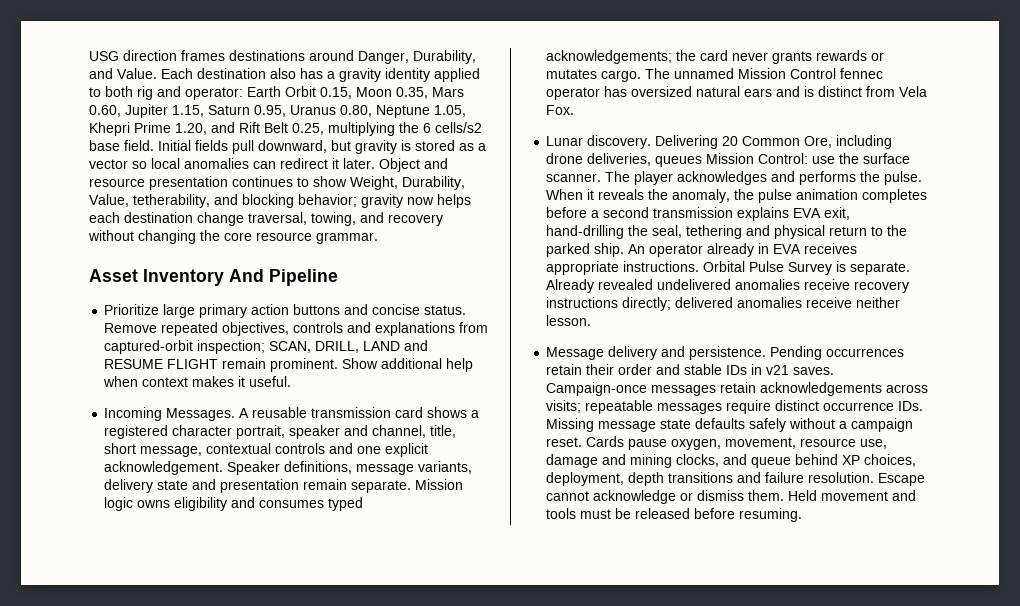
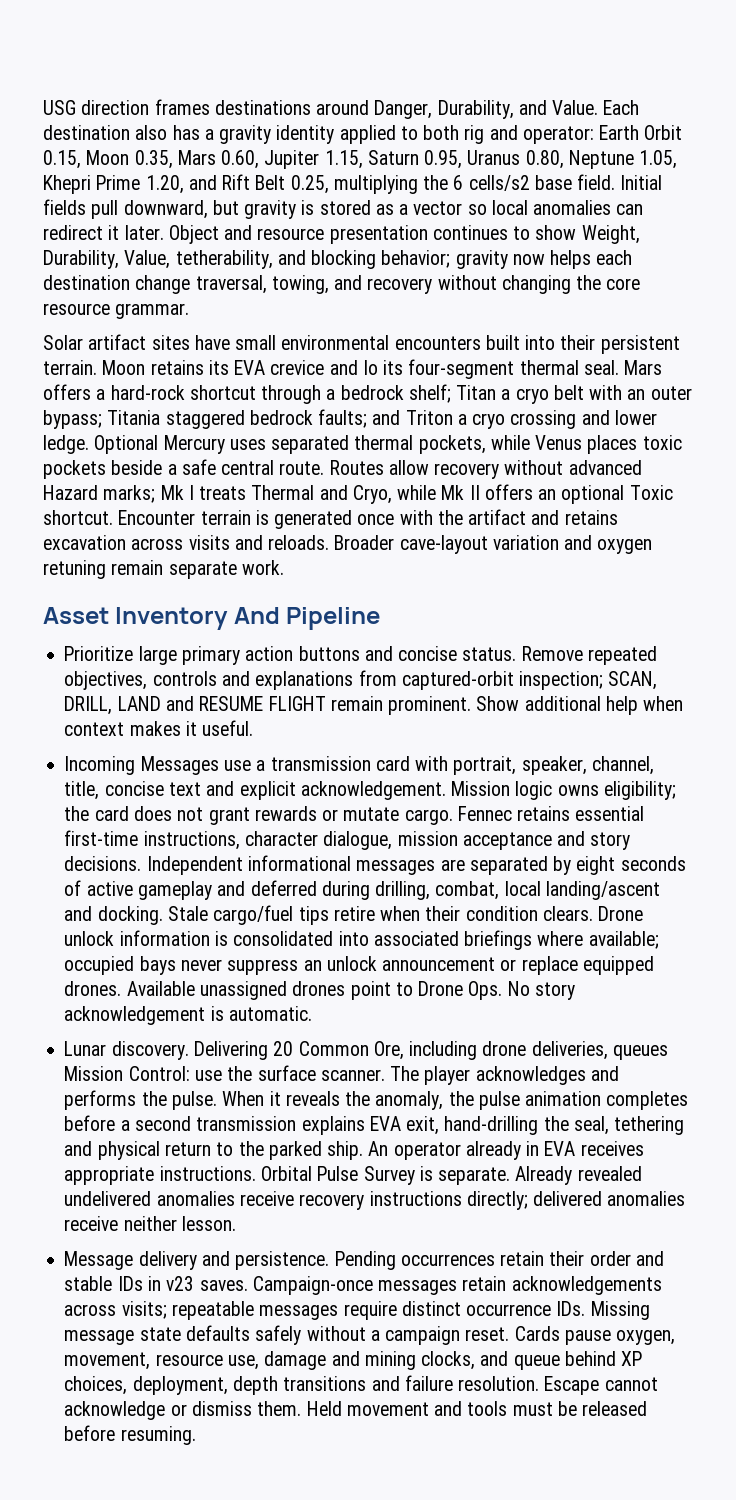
(378, 238) none -> [43,334,680,354] [43,359,663,379] [43,384,692,404] [43,409,657,429] [43,435,682,454] [43,459,642,479] [43,484,673,504] [43,509,618,529] [43,535,653,554] [43,560,284,579] // Solar artifact sites have small environmental encounters built into their persistent terrain. Moon retains its EVA crevice and Io its four-segment thermal seal. Mars offers a hard-rock shortcut through a bedrock shelf; Titan a cryo belt with an outer bypass; Titania staggered bedrock faults; and Triton a cryo crossing and lower ledge. Optional Mercury uses separated thermal pockets, while Venus places toxic pockets beside a safe central route. Routes allow recovery without advanced Hazard marks; Mk I treats Thermal and Cryo, while Mk II offers an optional Toxic shortcut. Encounter terrain is generated once with the artifact and retains excavation across visits and reloads. Broader cave-layout variation and oxygen retuning remain separate work.
[166,407,480,421] [104,425,457,439] [104,443,429,457] [104,461,473,475] [104,479,464,493] [104,497,364,511] [546,50,885,64] [546,68,884,82] [546,86,928,100] [546,105,575,115] Messages. A reusable transmission card shows a registered character portrait, speaker and channel, title, short message, contextual controls and one explicit acknowledgement. Speaker definitions, message variants, delivery state and presentation remain separate. Mission logic owns eligibility and consumes typed acknowledgements; the card never grants rewards or mutates cargo. The unnamed Mission Control fennec operator has oversized natural ears and is distinct from Vela Fox. -> [140,756,654,775] [64,781,676,800] [64,806,645,825] [64,830,631,850] [64,855,686,875] [64,880,660,900] [64,905,644,925] [64,930,659,950] [64,956,654,975] [64,981,575,1000] [64,1006,312,1025] Messages use a transmission card with portrait, speaker, channel, title, concise text and explicit acknowledgement. Mission logic owns eligibility; the card does not grant rewards or mutate cargo. Fennec retains essential first-time instructions, character dialogue, mission acceptance and story decisions. Independent informational messages are separated by eight seconds of active gameplay and deferred during drilling, combat, local landing/ascent and docking. Stale cargo/fuel tips retire when their condition clears. Drone unlock information is consolidated into associated briefings where available; occupied bays never suppress an unlock announcement or replace equipped drones. Available unassigned drones point to Drone Ops. No story acknowledgement is automatic.
[766,365,790,375] v21 -> [166,1276,195,1291] v23

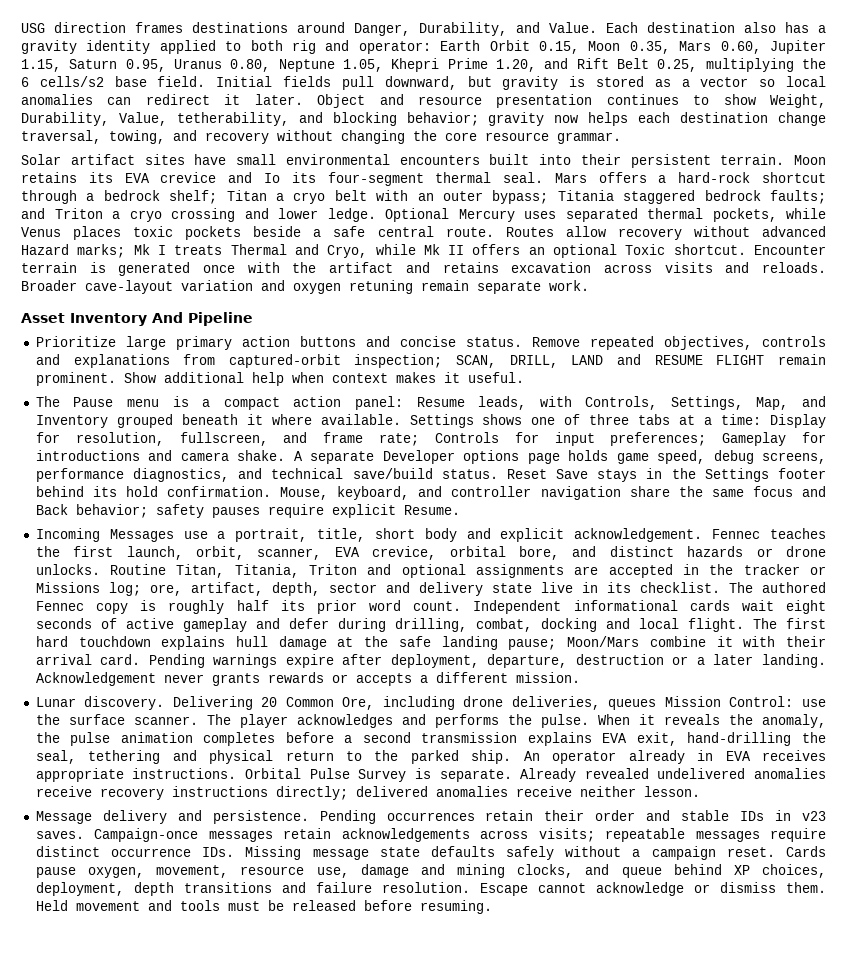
[64,756,654,775] [64,781,676,800] [64,806,645,825] [64,830,631,850] [64,855,572,875] Incoming Messages use a transmission card with portrait, speaker, channel, title, concise text and explicit acknowledgement. Mission logic owns eligibility; the card does not grant rewards or mutate cargo. Fennec retains essential first-time instructions, character dialogue, mission acceptance and story decisions. Independent informational messages are separated by -> [35,396,826,410] [35,414,827,428] [35,432,826,446] [35,450,827,464] [35,468,826,482] [35,486,826,500] [35,504,460,518] [35,528,826,542] [35,546,827,560] [35,564,827,578] [35,582,826,596] [35,600,774,614] The Pause menu is a compact action panel: Resume leads, with Controls, Settings, Map, and Inventory grouped beneath it where available. Settings shows one of three tabs at a time: Display for resolution, fullscreen, and frame rate; Controls for input preferences; Gameplay for introductions and camera shake. A separate Developer options page holds game speed, debug screens, performance diagnostics, and technical save/build status. Reset Save stays in the Settings footer behind its hold confirmation. Mouse, keyboard, and controller navigation share the same focus and Back behavior; safety pauses require explicit Resume. // Incoming Messages use a portrait, title, short body and explicit acknowledgement. Fennec teaches the first launch, orbit, scanner, EVA crevice, orbital bore, and distinct hazards or drone unlocks. Routine Titan, Titania, Triton and optional assignments are accepted in the tracker or Missions log; ore, artifact, depth, sector and delivery state live in its checklist. The authored Fennec copy is roughly half its prior word count. Independent informational cards wait
[250,880,317,896] deferred -> [288,618,329,629] defer
[504,881,660,900] [64,905,644,925] [64,930,659,950] [64,956,654,975] [64,981,575,1000] [64,1006,312,1025] local landing/ascent and docking. Stale cargo/fuel tips retire when their condition clears. Drone unlock information is consolidated into associated briefings where available; occupied bays never suppress an unlock announcement or replace equipped drones. Available unassigned drones point to Drone Ops. No story acknowledgement is automatic. -> [540,618,826,632] [35,636,827,650] [35,654,827,668] [35,672,580,686] docking and local flight. The first hard touchdown explains hull damage at the safe landing pause; Moon/Mars combine it with their arrival card. Pending warnings expire after deployment, departure, destruction or a later landing. Acknowledgement never grants rewards or accepts a different mission.

